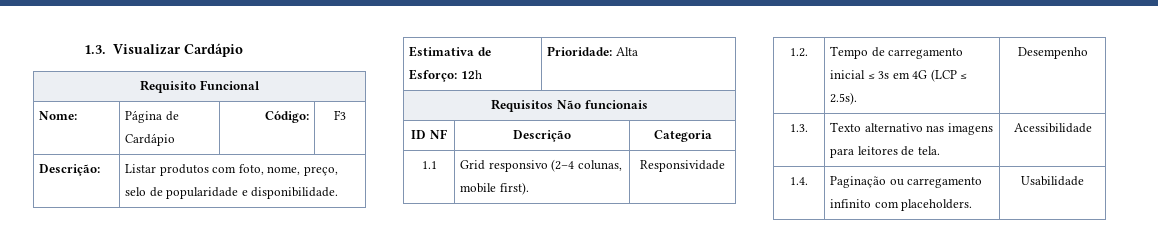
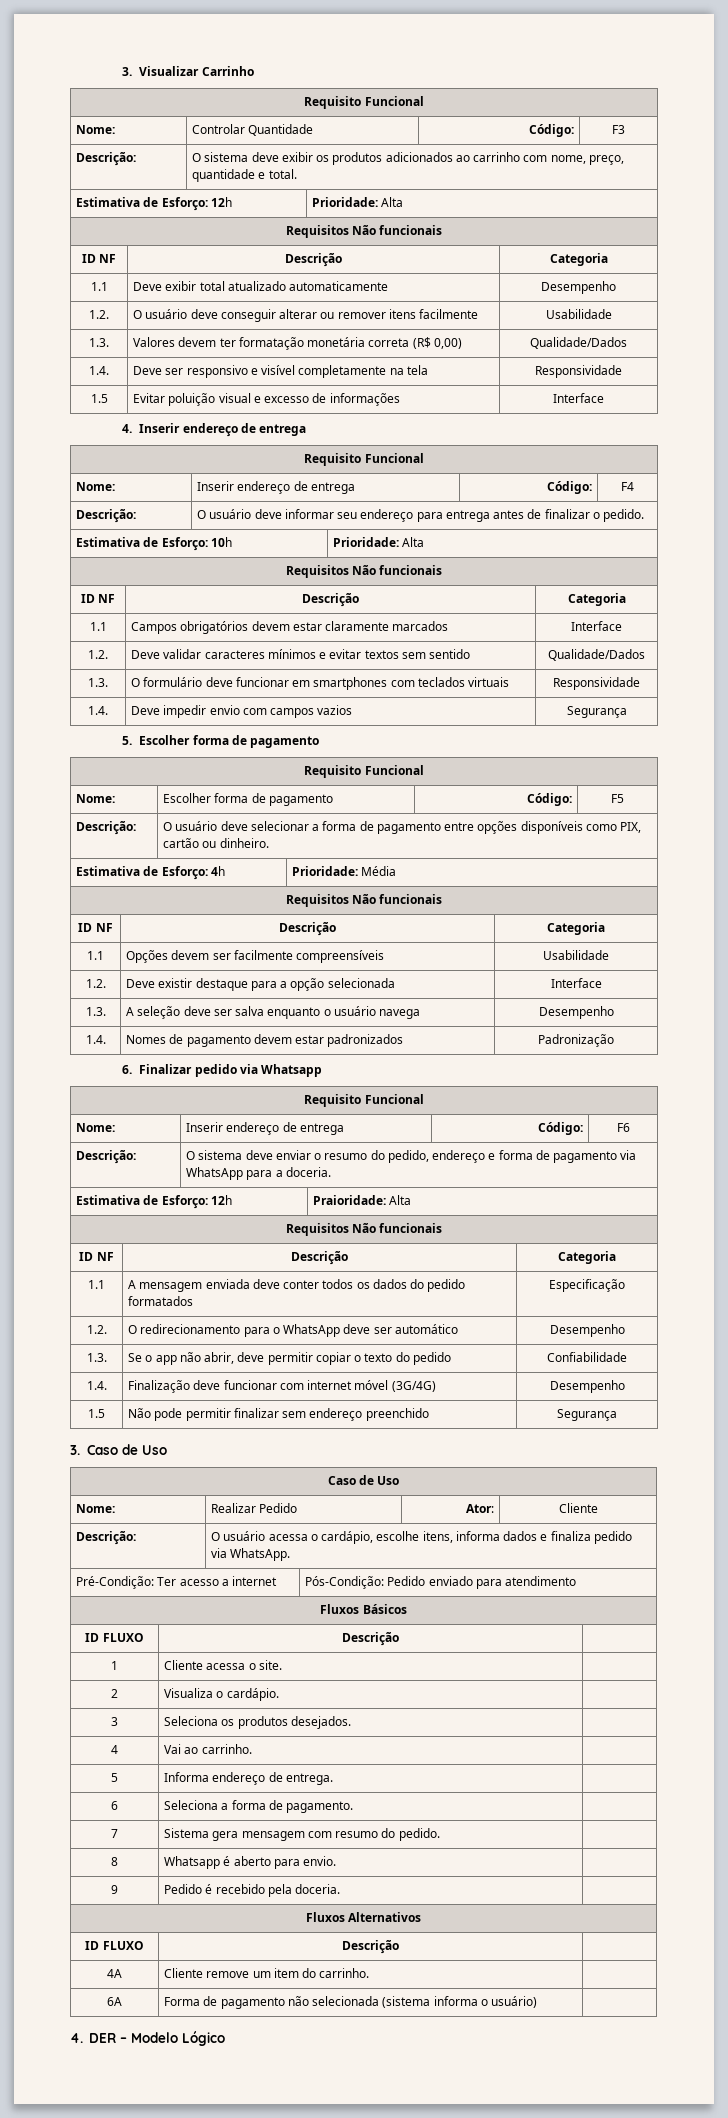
[84,43,244,57] [140,80,260,93] [39,111,78,120] [125,110,179,123] [125,133,176,146] 1.3. Visualizar Cardápio // Requisito Funcional // Nome: | Página de Cardápio -> [121,66,254,76] [304,96,424,109] [76,125,116,134] [192,124,314,136] 3. Visualizar Carrinho // Requisito Funcional // Nome: | Controlar Quantidade
[125,164,338,176] [125,187,339,199] Listar produtos com foto, nome, preço, selo de popularidade e disponibilidade. -> [192,152,624,165] [192,169,297,182] O sistema deve exibir os produtos adicionados ao carrinho com nome, preço, quantidade e total.
[460,159,622,172] [460,182,529,195] [640,160,725,172] [790,48,808,57] [830,46,964,59] [830,69,968,82] [830,92,858,105] [1017,47,1088,59] [790,124,808,132] [830,122,993,135] [830,146,940,158] [1013,123,1092,133] [790,177,808,185] [830,176,983,188] [830,199,973,211] [1021,176,1084,186] Grid responsivo (2–4 colunas, mobile first). | Responsividade // 1.2. | Tempo de carregamento inicial ≤ 3s em 4G (LCP ≤ 2.5s). | Desempenho // 1.3. | Texto alternativo nas imagens para leitores de tela. | Acessibilidade // 1.4. | Paginação ou carregamento infinito com placeholders. | Usabilidade -> [133,281,389,291] [541,281,616,294] [89,310,109,319] [133,309,479,322] [545,309,612,319] [89,338,109,347] [133,337,462,350] [530,337,627,349] [89,366,109,375] [133,365,428,378] [535,365,622,378] [90,394,108,403] [133,393,400,406] [553,393,604,403] [121,423,307,437] [304,453,424,466] [76,482,116,491] [197,481,355,494] [546,481,592,494] [621,482,634,491] [76,509,137,523] [197,509,645,522] [76,537,232,551] [333,537,425,547] [285,565,443,578] [80,594,116,603] [302,593,359,607] [567,593,626,606] [89,622,107,631] [131,621,449,634] [571,621,622,631] [88,650,108,659] [131,649,471,659] [548,649,645,661] [88,678,108,687] [131,677,510,690] [553,677,640,690] [88,706,108,715] [131,705,353,718] [566,706,627,718] [121,735,320,748] [304,765,424,778] [76,794,116,803] [163,793,333,806] [526,793,572,806] [611,794,624,803] [76,821,137,835] [163,821,642,834] [163,838,269,848] [76,866,225,880] [292,866,397,876] [285,894,443,907] [78,923,113,932] [279,922,336,936] [547,922,605,935] [87,951,104,960] [126,950,385,963] [543,950,609,960] [85,979,106,988] [126,978,395,991] [550,978,602,988] [85,1007,106,1016] [126,1006,421,1019] [538,1006,614,1019] [85,1035,106,1044] [126,1034,404,1047] [538,1034,614,1047] [121,1064,323,1077] [304,1094,424,1107] [76,1123,116,1132] [186,1122,344,1135] [537,1122,583,1135] [616,1123,630,1132] [76,1150,137,1164] [186,1150,637,1163] [186,1167,331,1180] [76,1195,232,1209] [313,1195,412,1205] [285,1223,443,1236] [79,1252,114,1261] [291,1251,348,1265] [558,1251,616,1264] [88,1280,105,1289] [128,1279,466,1292] [128,1296,194,1306] [549,1279,625,1292] [86,1325,107,1334] [128,1324,458,1337] [549,1324,625,1337] [86,1353,107,1362] [128,1352,451,1365] [547,1352,627,1362] [86,1381,107,1390] [128,1380,436,1393] [549,1380,625,1393] [88,1409,105,1418] [128,1408,429,1421] [557,1409,617,1421] [70,1444,168,1455] [327,1475,400,1485] [76,1504,116,1513] [211,1503,298,1513] [465,1504,494,1513] [558,1503,598,1513] [76,1531,137,1545] [211,1531,632,1544] [211,1548,291,1561] [76,1576,278,1589] [305,1576,577,1589] [320,1604,407,1614] [85,1633,144,1642] [342,1632,399,1646] [111,1661,118,1670] [164,1660,282,1670] [111,1689,118,1698] [164,1688,279,1701] [111,1717,118,1726] [164,1716,351,1729] [111,1745,118,1754] [164,1744,252,1754] [111,1773,118,1782] [164,1772,333,1785] [111,1801,118,1810] [164,1800,354,1813] [111,1829,118,1838] [164,1828,440,1841] [111,1857,118,1866] [164,1856,337,1869] [111,1885,118,1894] [164,1884,341,1897] [305,1912,422,1922] [85,1941,144,1950] [342,1940,399,1954] [107,1969,122,1978] [164,1968,370,1978] [107,1997,122,2006] [164,1996,538,2009] [70,2031,225,2046] Deve exibir total atualizado automaticamente | Desempenho // 1.2. | O usuário deve conseguir alterar ou remover itens facilmente | Usabilidade // 1.3. | Valores devem ter formatação monetária correta (R$ 0,00) | Qualidade/Dados // 1.4. | Deve ser responsivo e visível completamente na tela | Responsividade // 1.5 | Evitar poluição visual e excesso de informações | Interface // 4. Inserir endereço de entrega // Requisito Funcional // Nome: | Inserir endereço de entrega | Código: | F4 // Descrição: | O usuário deve informar seu endereço para entrega antes de finalizar o pedido. // Estimativa de Esforço: 10h | Prioridade: Alta // Requisitos Não funcionais // ID NF | Descrição | Categoria // 1.1 | Campos obrigatórios devem estar claramente marcados | Interface // 1.2. | Deve validar caracteres mínimos e evitar textos sem sentido | Qualidade/Dados // 1.3. | O formulário deve funcionar em smartphones com teclados virtuais | Responsividade // 1.4. | Deve impedir envio com campos vazios | Segurança // 5. Escolher forma de pagamento // Requisito Funcional // Nome: | Escolher forma de pagamento | Código: | F5 // Descrição: | O usuário deve selecionar a forma de pagamento entre opções disponíveis como PIX, cartão ou dinheiro. // Estimativa de Esforço: 4h | Prioridade: Média // Requisitos Não funcionais // ID NF | Descrição | Categoria // 1.1 | Opções devem ser facilmente compreensíveis | Usabilidade // 1.2. | Deve existir destaque para a opção selecionada | Interface // 1.3. | A seleção deve ser salva enquanto o usuário navega | Desempenho // 1.4. | Nomes de pagamento devem estar padronizados | Padronização // 6. Finalizar pedido via Whatsapp // Requisito Funcional // Nome: | Inserir endereço de entrega | Código: | F6 // Descrição: | O sistema deve enviar o resumo do pedido, endereço e forma de pagamento via WhatsApp para a doceria. // Estimativa de Esforço: 12h | Praioridade: Alta // Requisitos Não funcionais // ID NF | Descrição | Categoria // 1.1 | A mensagem enviada deve conter todos os dados do pedido formatados | Especificação // 1.2. | O redirecionamento para o WhatsApp deve ser automático | Desempenho // 1.3. | Se o app não abrir, deve permitir copiar o texto do pedido | Confiabilidade // 1.4. | Finalização deve funcionar com internet móvel (3G/4G) | Desempenho // 1.5 | Não pode permitir finalizar sem endereço preenchido | Segurança // 3. Caso de Uso // Caso de Uso // Nome: | Realizar Pedido | Ator: | Cliente // Descrição: | O usuário acessa o cardápio, escolhe itens, informa dados e finaliza pedido via WhatsApp. // Pré-Condição: Ter acesso a internet | Pós-Condição: Pedido enviado para atendimento // Fluxos Básicos // ID FLUXO | Descrição | // 1 | Cliente acessa o site. | // 2 | Visualiza o cardápio. | // 3 | Seleciona os produtos desejados. | // 4 | Vai ao carrinho. | // 5 | Informa endereço de entrega. | // 6 | Seleciona a forma de pagamento. | // 7 | Sistema gera mensagem com resumo do pedido. | // 8 | Whatsapp é aberto para envio. | // 9 | Pedido é recebido pela doceria. | // Fluxos Alternativos // ID FLUXO | Descrição | // 4A | Cliente remove um item do carrinho. | // 6A | Forma de pagamento não selecionada (sistema informa o usuário) | // 4. DER – Modelo Lógico

